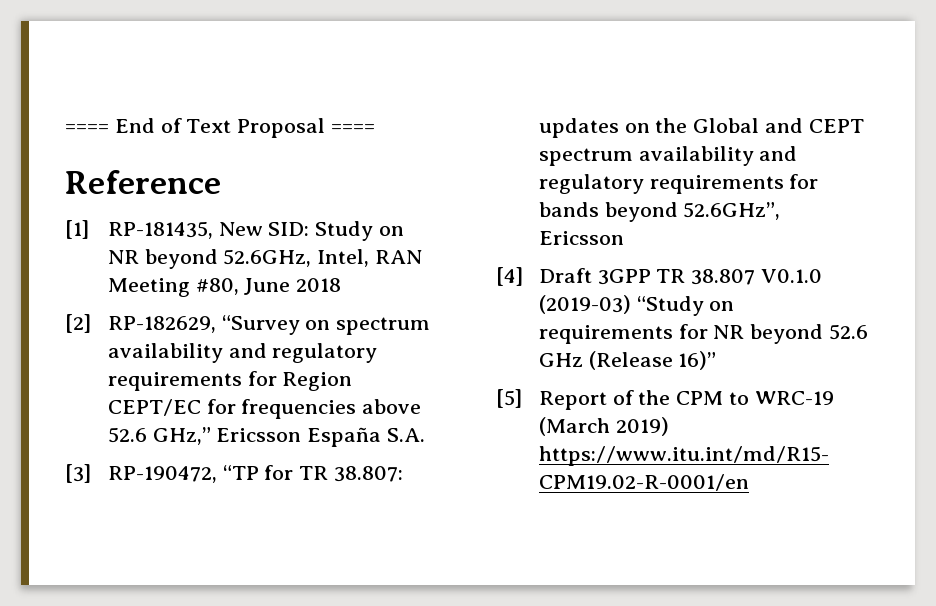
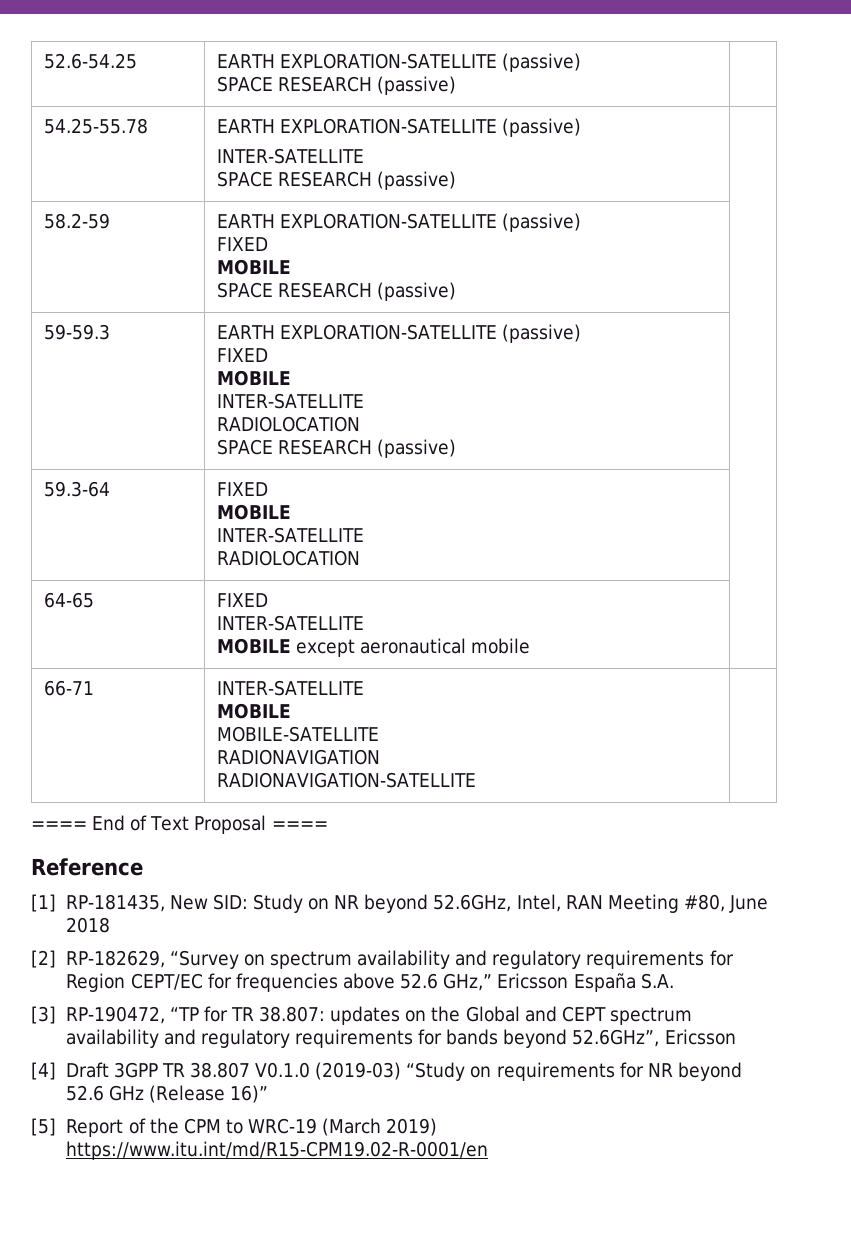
(65, 128) none -> [43,53,137,69] [216,53,581,72] [216,76,456,95] [43,118,148,134] [216,118,581,137] [216,148,364,164] [216,171,456,190] [43,213,110,229] [216,213,581,232] [216,237,268,251] [216,259,291,275] [216,282,456,301] [43,324,110,340] [216,324,581,343] [216,348,268,362] [216,370,291,386] [216,393,364,409] [216,416,360,432] [216,439,456,458] [43,481,110,497] [216,482,268,496] [216,504,291,520] [216,527,364,543] [216,550,360,566] [43,592,94,608] [216,593,268,607] [216,615,364,631] [216,638,530,657] [43,680,94,696] [216,680,364,696] [216,703,291,719] [216,726,379,742] [216,749,380,765] [216,772,476,788] 52.6-54.25 | EARTH EXPLORATION-SATELLITE (passive) // SPACE RESEARCH (passive) | // 54.25-55.78 | EARTH EXPLORATION-SATELLITE (passive) // INTER-SATELLITE // SPACE RESEARCH (passive) | // 58.2-59 | EARTH EXPLORATION-SATELLITE (passive) // FIXED // MOBILE // SPACE RESEARCH (passive) | // 59-59.3 | EARTH EXPLORATION-SATELLITE (passive) // FIXED // MOBILE // INTER-SATELLITE // RADIOLOCATION // SPACE RESEARCH (passive) | // 59.3-64 | FIXED // MOBILE // INTER-SATELLITE // RADIOLOCATION | // 64-65 | FIXED // INTER-SATELLITE // MOBILE except aeronautical mobile | // 66-71 | INTER-SATELLITE // MOBILE // MOBILE-SATELLITE // RADIONAVIGATION // RADIONAVIGATION-SATELLITE | //

